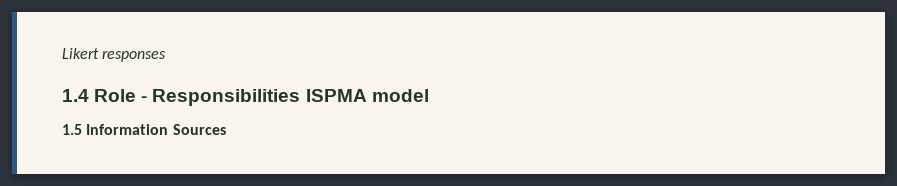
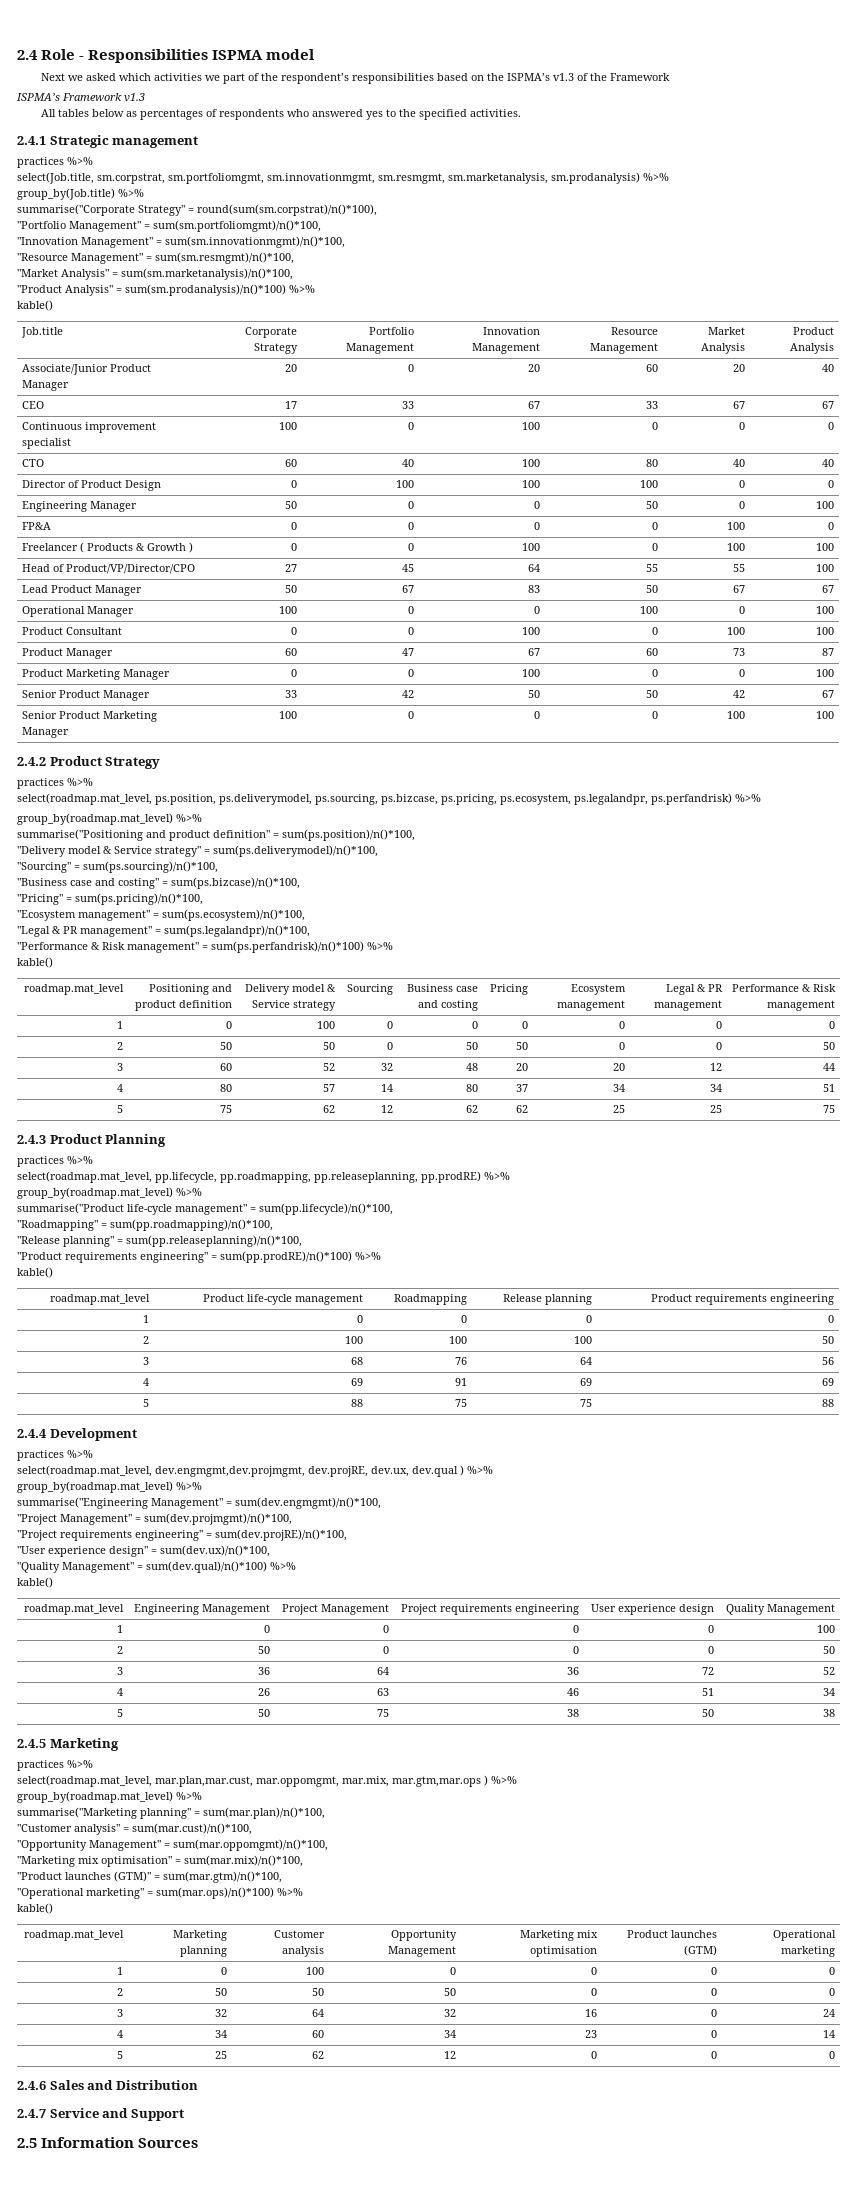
[62,48,167,62] [62,89,89,102] Likert responses // 1.4 -> [17,50,38,60] 2.4
[62,124,82,135] 1.5 -> [40,73,670,84] [16,93,145,102] [40,109,521,120] [17,135,199,148] [17,157,93,168] [17,172,669,184] [17,188,144,200] [17,204,377,216] [17,220,321,232] [17,236,345,248] [17,252,294,264] [17,268,293,280] [17,284,315,296] [17,300,53,311] [21,327,64,338] [244,327,297,338] [253,343,298,354] [368,327,414,335] [345,343,414,354] [482,327,540,335] [471,343,540,354] [610,327,658,335] [589,343,658,354] [707,327,745,335] [700,343,745,354] [792,327,834,335] [789,343,834,354] [22,364,152,375] [22,380,70,391] [284,364,297,372] [407,364,414,372] [527,364,540,372] [645,364,658,372] [732,364,745,372] [821,364,834,372] [22,401,45,409] [284,401,297,409] [401,401,414,409] [527,401,540,409] [645,401,658,409] [732,401,745,409] [821,401,834,409] [22,422,157,433] [22,438,72,449] [278,422,297,430] [407,422,414,430] [521,422,540,430] [651,422,658,430] [738,422,745,430] [827,422,834,430] [22,459,45,467] [284,459,297,467] [401,459,414,467] [521,459,540,467] [645,459,658,467] [732,459,745,467] [821,459,834,467] [22,480,162,491] [290,480,297,488] [395,480,414,488] [521,480,540,488] [639,480,658,488] [738,480,745,488] [827,480,834,488] [22,501,138,512] [284,501,297,509] [407,501,414,509] [533,501,540,509] [645,501,658,509] [738,501,745,509] [815,501,834,509] [22,522,52,530] [290,522,297,530] [407,522,414,530] [533,522,540,530] [651,522,658,530] [726,522,745,530] [827,522,834,530] [22,542,194,553] [290,543,297,551] [407,543,414,551] [521,543,540,551] [651,543,658,551] [726,543,745,551] [815,543,834,551] [22,564,196,574] [284,564,297,572] [401,564,414,572] [527,564,540,572] [645,564,658,572] [732,564,745,572] [815,564,834,572] [22,585,143,596] [284,585,297,593] [401,585,414,593] [527,585,540,593] [645,585,658,593] [732,585,745,593] [821,585,834,593] [22,606,135,617] [278,606,297,614] [407,606,414,614] [533,606,540,614] [639,606,658,614] [738,606,745,614] [815,606,834,614] [22,627,123,635] [290,627,297,635] [407,627,414,635] [521,627,540,635] [651,627,658,635] [726,627,745,635] [815,627,834,635] [22,648,114,659] [284,648,297,656] [401,648,414,656] [527,648,540,656] [645,648,658,656] [732,648,745,656] [821,648,834,656] [22,669,171,680] [290,669,297,677] [407,669,414,677] [521,669,540,677] [651,669,658,677] [738,669,745,677] [815,669,834,677] [22,690,151,701] [284,690,297,698] [401,690,414,698] [527,690,540,698] [645,690,658,698] [732,690,745,698] [821,690,834,698] [22,711,158,722] [22,727,70,738] [278,711,297,719] [407,711,414,719] [533,711,540,719] [651,711,658,719] [726,711,745,719] [815,711,834,719] [17,756,161,769] [17,778,93,789] [17,793,761,805] [17,813,202,825] [17,829,415,841] [17,845,378,857] [17,861,218,873] [17,877,300,889] [17,893,203,905] [17,909,305,921] [17,925,310,937] [17,941,393,953] [17,957,53,968] [23,984,124,995] [148,984,232,995] [134,1000,232,1011] [244,984,336,995] [251,1000,336,1011] [346,984,393,995] [406,984,478,992] [417,1000,478,1011] [489,984,528,995] [570,984,626,995] [556,1000,625,1011] [665,984,723,995] [653,1000,722,1011] [731,984,836,992] [766,1000,835,1011] [116,1021,123,1029] [225,1021,232,1029] [316,1021,335,1029] [386,1021,393,1029] [471,1021,478,1029] [521,1021,528,1029] [618,1021,625,1029] [715,1021,722,1029] [828,1021,835,1029] [116,1042,123,1050] [219,1042,232,1050] [322,1042,335,1050] [386,1042,393,1050] [465,1042,478,1050] [515,1042,528,1050] [618,1042,625,1050] [715,1042,722,1050] [822,1042,835,1050] [116,1063,123,1071] [219,1063,232,1071] [322,1063,335,1071] [380,1063,393,1071] [465,1063,478,1071] [515,1063,528,1071] [612,1063,625,1071] [709,1063,722,1071] [822,1063,835,1071] [116,1084,123,1092] [219,1084,232,1092] [322,1084,335,1092] [380,1084,393,1092] [465,1084,478,1092] [515,1084,528,1092] [612,1084,625,1092] [709,1084,722,1092] [822,1084,835,1092] [116,1105,123,1113] [219,1105,232,1113] [322,1105,335,1113] [380,1105,393,1113] [465,1105,478,1113] [515,1105,528,1113] [612,1105,625,1113] [709,1105,722,1113] [822,1105,835,1113] [17,1134,167,1147] [17,1156,93,1167] [17,1171,510,1183] [17,1187,202,1199] [17,1203,393,1215] [17,1219,273,1231] [17,1235,302,1247] [17,1251,381,1263] [17,1267,53,1278] [49,1294,150,1305] [202,1294,363,1305] [393,1294,467,1305] [502,1294,592,1305] [650,1294,834,1305] [142,1315,149,1323] [356,1315,363,1323] [460,1315,467,1323] [585,1315,592,1323] [827,1315,834,1323] [142,1336,149,1344] [344,1336,363,1344] [448,1336,467,1344] [573,1336,592,1344] [821,1336,834,1344] [142,1357,149,1365] [350,1357,363,1365] [454,1357,467,1365] [579,1357,592,1365] [821,1357,834,1365] [142,1378,149,1386] [350,1378,363,1386] [454,1378,467,1386] [579,1378,592,1386] [821,1378,834,1386] [142,1399,149,1407] [350,1399,363,1407] [454,1399,467,1407] [579,1399,592,1407] [821,1399,834,1407] [17,1428,137,1441] [17,1450,93,1461] [17,1465,493,1477] [17,1481,202,1493] [17,1497,381,1509] [17,1513,292,1525] [17,1529,347,1541] [17,1545,270,1557] [17,1561,296,1573] [17,1577,53,1588] [23,1604,124,1615] [133,1604,270,1615] [281,1604,389,1615] [400,1604,579,1615] [590,1604,714,1615] [725,1604,835,1615] [116,1625,123,1633] [263,1625,270,1633] [382,1625,389,1633] [572,1625,579,1633] [707,1625,714,1633] [816,1625,835,1633] [116,1646,123,1654] [257,1646,270,1654] [382,1646,389,1654] [572,1646,579,1654] [707,1646,714,1654] [822,1646,835,1654] [116,1667,123,1675] [257,1667,270,1675] [376,1667,389,1675] [566,1667,579,1675] [701,1667,714,1675] [822,1667,835,1675] [116,1688,123,1696] [257,1688,270,1696] [376,1688,389,1696] [566,1688,579,1696] [701,1688,714,1696] [822,1688,835,1696] [116,1709,123,1717] [257,1709,270,1717] [376,1709,389,1717] [566,1709,579,1717] [701,1709,714,1717] [822,1709,835,1717] [17,1738,119,1751] [17,1760,93,1771] [17,1775,517,1787] [17,1791,202,1803] [17,1807,325,1819] [17,1823,252,1835] [17,1839,328,1851] [17,1855,303,1867] [17,1871,282,1883] [17,1887,303,1899] [17,1903,53,1914] [23,1930,124,1941] [172,1930,227,1941] [179,1946,227,1957] [273,1930,325,1938] [281,1946,324,1957] [390,1930,457,1941] [387,1946,456,1957] [519,1930,598,1941] [529,1946,597,1957] [626,1930,717,1938] [683,1945,717,1956] [772,1930,836,1941] [780,1946,835,1957] [116,1967,123,1975] [220,1967,227,1975] [305,1967,324,1975] [449,1967,456,1975] [590,1967,597,1975] [710,1967,717,1975] [828,1967,835,1975] [116,1988,123,1996] [214,1988,227,1996] [311,1988,324,1996] [443,1988,456,1996] [590,1988,597,1996] [710,1988,717,1996] [828,1988,835,1996] [116,2009,123,2017] [214,2009,227,2017] [311,2009,324,2017] [443,2009,456,2017] [584,2009,597,2017] [710,2009,717,2017] [822,2009,835,2017] [116,2030,123,2038] [214,2030,227,2038] [311,2030,324,2038] [443,2030,456,2038] [584,2030,597,2038] [710,2030,717,2038] [822,2030,835,2038] [116,2051,123,2059] [214,2051,227,2059] [311,2051,324,2059] [443,2051,456,2059] [590,2051,597,2059] [710,2051,717,2059] [828,2051,835,2059] [17,2080,198,2090] [17,2108,184,2121] [17,2138,37,2148] Next we asked which activities we part of the respondent’s responsibilities based on the ISPMA’s v1.3 of the Framework // ISPMA’s Framework v1.3 // All tables below as percentages of respondents who answered yes to the specified activities. // 2.4.1 Strategic management // practices %>% // select(Job.title, sm.corpstrat, sm.portfoliomgmt, sm.innovationmgmt, sm.resmgmt, sm.marketanalysis, sm.prodanalysis) %>% // group_by(Job.title) %>% // summarise("Corporate Strategy" = round(sum(sm.corpstrat)/n()*100), // "Portfolio Management" = sum(sm.portfoliomgmt)/n()*100, // "Innovation Management" = sum(sm.innovationmgmt)/n()*100, // "Resource Management" = sum(sm.resmgmt)/n()*100, // "Market Analysis" = sum(sm.marketanalysis)/n()*100, // "Product Analysis" = sum(sm.prodanalysis)/n()*100) %>% // kable() // Job.title | Corporate Strategy | Portfolio Management | Innovation Management | Resource Management | Market Analysis | Product Analysis // Associate/Junior Product Manager | 20 | 0 | 20 | 60 | 20 | 40 // CEO | 17 | 33 | 67 | 33 | 67 | 67 // Continuous improvement specialist | 100 | 0 | 100 | 0 | 0 | 0 // CTO | 60 | 40 | 100 | 80 | 40 | 40 // Director of Product Design | 0 | 100 | 100 | 100 | 0 | 0 // Engineering Manager | 50 | 0 | 0 | 50 | 0 | 100 // FP&A | 0 | 0 | 0 | 0 | 100 | 0 // Freelancer ( Products & Growth ) | 0 | 0 | 100 | 0 | 100 | 100 // Head of Product/VP/Director/CPO | 27 | 45 | 64 | 55 | 55 | 100 // Lead Product Manager | 50 | 67 | 83 | 50 | 67 | 67 // Operational Manager | 100 | 0 | 0 | 100 | 0 | 100 // Product Consultant | 0 | 0 | 100 | 0 | 100 | 100 // Product Manager | 60 | 47 | 67 | 60 | 73 | 87 // Product Marketing Manager | 0 | 0 | 100 | 0 | 0 | 100 // Senior Product Manager | 33 | 42 | 50 | 50 | 42 | 67 // Senior Product Marketing Manager | 100 | 0 | 0 | 0 | 100 | 100 // 2.4.2 Product Strategy // practices %>% // select(roadmap.mat_level, ps.position, ps.deliverymodel, ps.sourcing, ps.bizcase, ps.pricing, ps.ecosystem, ps.legalandpr, ps.perfandrisk) %>% // group_by(roadmap.mat_level) %>% // summarise("Positioning and product definition" = sum(ps.position)/n()*100, // "Delivery model & Service strategy" = sum(ps.deliverymodel)/n()*100, // "Sourcing" = sum(ps.sourcing)/n()*100, // "Business case and costing" = sum(ps.bizcase)/n()*100, // "Pricing" = sum(ps.pricing)/n()*100, // "Ecosystem management" = sum(ps.ecosystem)/n()*100, // "Legal & PR management" = sum(ps.legalandpr)/n()*100, // "Performance & Risk management" = sum(ps.perfandrisk)/n()*100) %>% // kable() // roadmap.mat_level | Positioning and product definition | Delivery model & Service strategy | Sourcing | Business case and costing | Pricing | Ecosystem management | Legal & PR management | Performance & Risk management // 1 | 0 | 100 | 0 | 0 | 0 | 0 | 0 | 0 // 2 | 50 | 50 | 0 | 50 | 50 | 0 | 0 | 50 // 3 | 60 | 52 | 32 | 48 | 20 | 20 | 12 | 44 // 4 | 80 | 57 | 14 | 80 | 37 | 34 | 34 | 51 // 5 | 75 | 62 | 12 | 62 | 62 | 25 | 25 | 75 // 2.4.3 Product Planning // practices %>% // select(roadmap.mat_level, pp.lifecycle, pp.roadmapping, pp.releaseplanning, pp.prodRE) %>% // group_by(roadmap.mat_level) %>% // summarise("Product life-cycle management" = sum(pp.lifecycle)/n()*100, // "Roadmapping" = sum(pp.roadmapping)/n()*100, // "Release planning" = sum(pp.releaseplanning)/n()*100, // "Product requirements engineering" = sum(pp.prodRE)/n()*100) %>% // kable() // roadmap.mat_level | Product life-cycle management | Roadmapping | Release planning | Product requirements engineering // 1 | 0 | 0 | 0 | 0 // 2 | 100 | 100 | 100 | 50 // 3 | 68 | 76 | 64 | 56 // 4 | 69 | 91 | 69 | 69 // 5 | 88 | 75 | 75 | 88 // 2.4.4 Development // practices %>% // select(roadmap.mat_level, dev.engmgmt,dev.projmgmt, dev.projRE, dev.ux, dev.qual ) %>% // group_by(roadmap.mat_level) %>% // summarise("Engineering Management" = sum(dev.engmgmt)/n()*100, // "Project Management" = sum(dev.projmgmt)/n()*100, // "Project requirements engineering" = sum(dev.projRE)/n()*100, // "User experience design" = sum(dev.ux)/n()*100, // "Quality Management" = sum(dev.qual)/n()*100) %>% // kable() // roadmap.mat_level | Engineering Management | Project Management | Project requirements engineering | User experience design | Quality Management // 1 | 0 | 0 | 0 | 0 | 100 // 2 | 50 | 0 | 0 | 0 | 50 // 3 | 36 | 64 | 36 | 72 | 52 // 4 | 26 | 63 | 46 | 51 | 34 // 5 | 50 | 75 | 38 | 50 | 38 // 2.4.5 Marketing // practices %>% // select(roadmap.mat_level, mar.plan,mar.cust, mar.oppomgmt, mar.mix, mar.gtm,mar.ops ) %>% // group_by(roadmap.mat_level) %>% // summarise("Marketing planning" = sum(mar.plan)/n()*100, // "Customer analysis" = sum(mar.cust)/n()*100, // "Opportunity Management" = sum(mar.oppomgmt)/n()*100, // "Marketing mix optimisation" = sum(mar.mix)/n()*100, // "Product launches (GTM)" = sum(mar.gtm)/n()*100, // "Operational marketing" = sum(mar.ops)/n()*100) %>% // kable() // roadmap.mat_level | Marketing planning | Customer analysis | Opportunity Management | Marketing mix optimisation | Product launches (GTM) | Operational marketing // 1 | 0 | 100 | 0 | 0 | 0 | 0 // 2 | 50 | 50 | 50 | 0 | 0 | 0 // 3 | 32 | 64 | 32 | 16 | 0 | 24 // 4 | 34 | 60 | 34 | 23 | 0 | 14 // 5 | 25 | 62 | 12 | 0 | 0 | 0 // 2.4.6 Sales and Distribution // 2.4.7 Service and Support // 2.5

